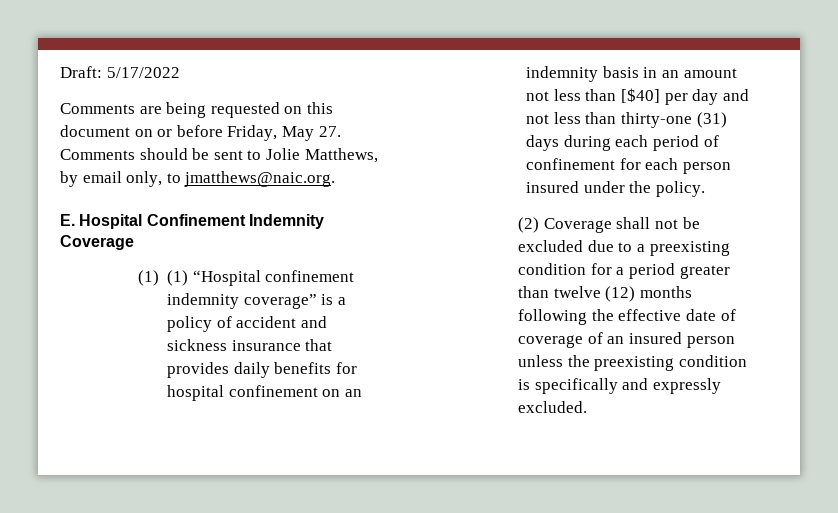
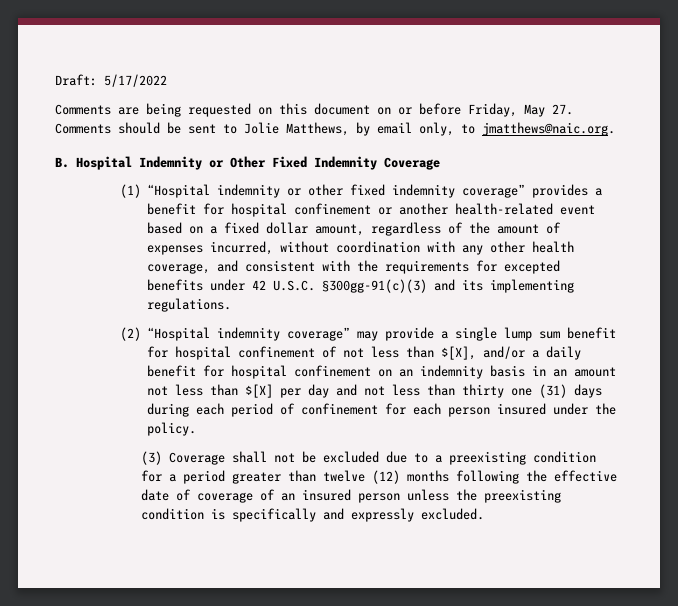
[60,214,324,229] [60,235,134,250] [137,270,355,286] [167,293,346,309] [167,316,327,332] [167,339,333,351] [167,362,332,378] E. Hospital Confinement Indemnity Coverage // (1) (1) “Hospital confinement indemnity coverage” is a policy of accident and sickness insurance that provides daily benefits -> [55,156,440,170] [119,184,603,198] [147,203,596,217] [147,222,562,236] [147,241,575,255] [147,260,561,274] [147,279,575,293] [147,298,232,312] [119,327,617,341] [147,346,582,360] [147,365,197,377] B. Hospital Indemnity or Other Fixed Indemnity Coverage // (1) “Hospital indemnity or other fixed indemnity coverage” provides a benefit for hospital confinement or another health-related event based on a fixed dollar amount, regardless of the amount of expenses incurred, without coordination with any other health coverage, and consistent with the requirements for excepted benefits under 42 U.S.C. §300gg-91(c)(3) and its implementing regulations. // (2) “Hospital indemnity coverage” may provide a single lump sum benefit for hospital confinement of not less than $[X], and/or a daily benefit
[620,88,660,103] [$40] -> [245,384,274,398] $[X]
[620,112,692,128] thirty-one -> [462,384,533,398] thirty one
[518,217,540,233] (2) -> [141,451,163,465] (3)

